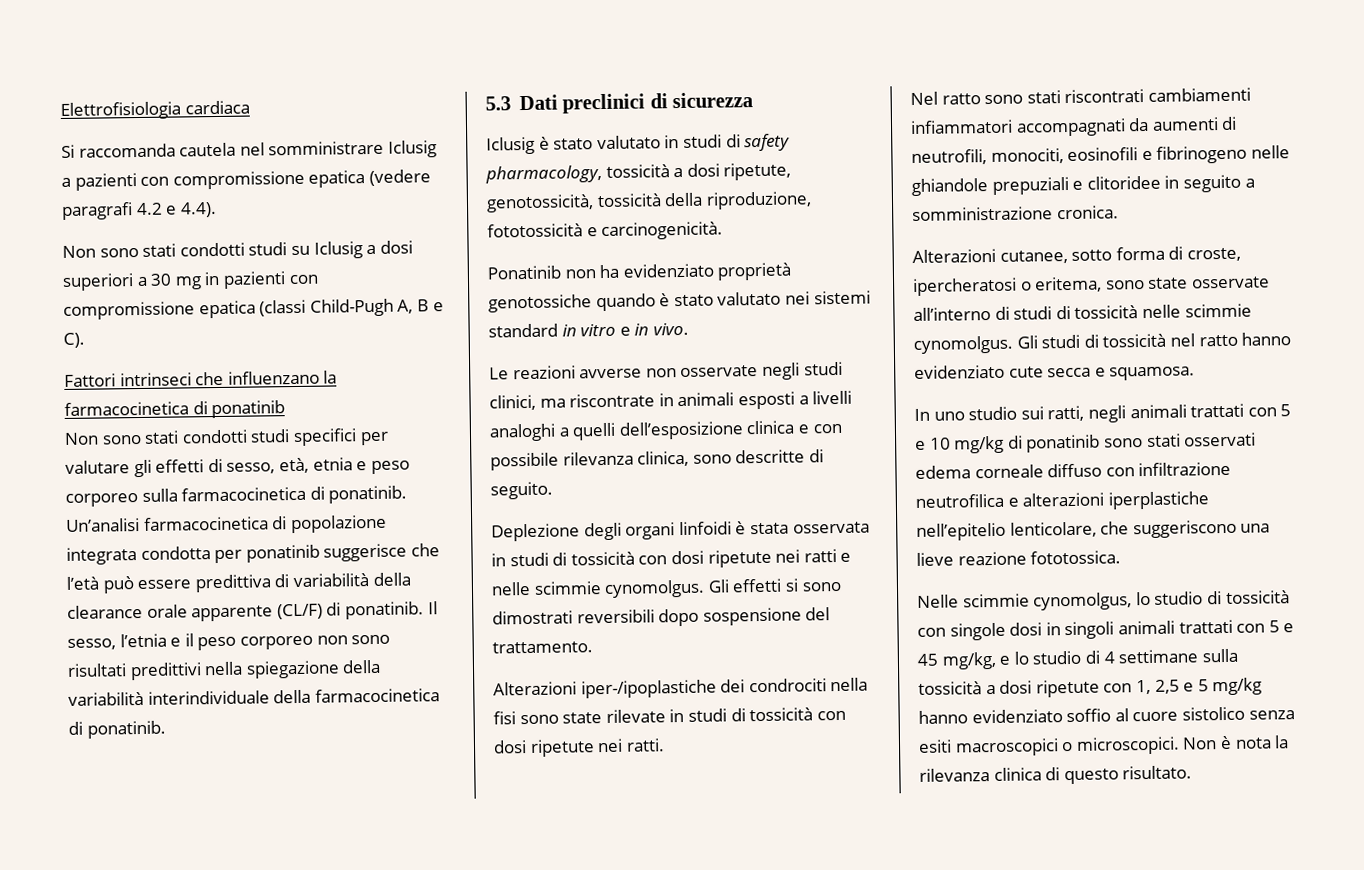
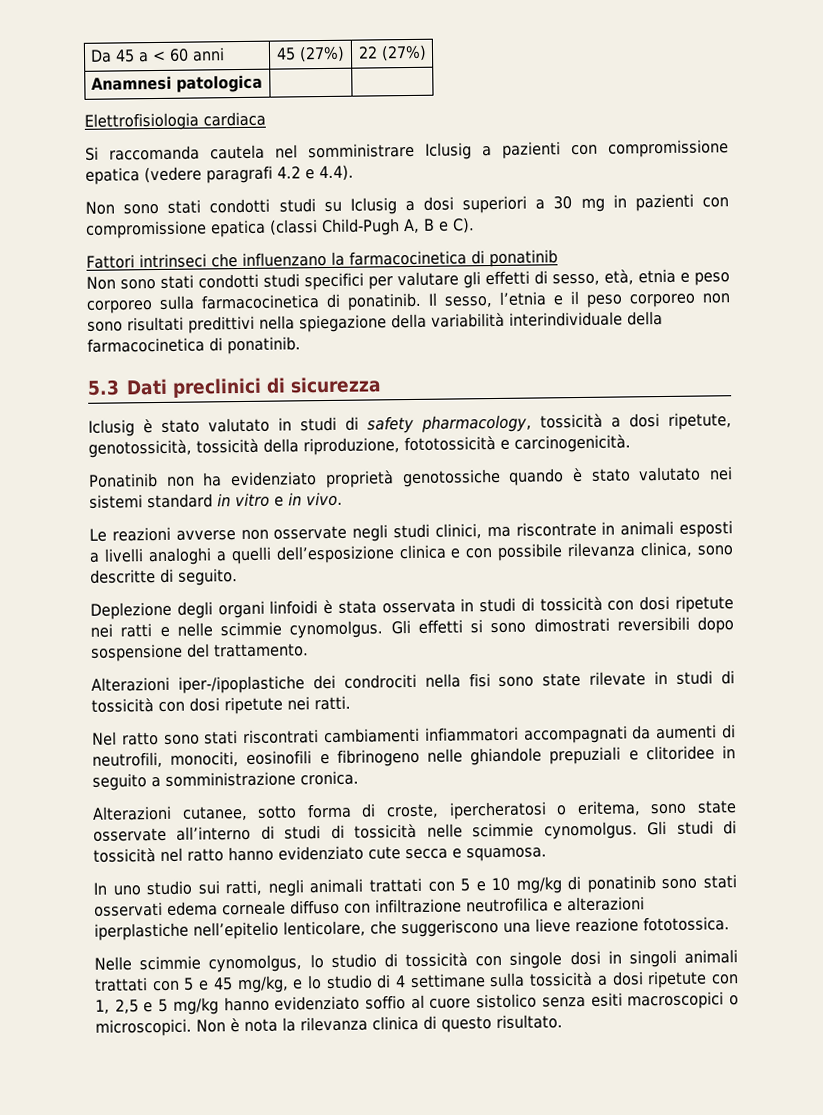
(60, 110) none -> [89,47,225,63] [276,45,345,63] [357,44,427,62] [90,74,263,93] Da 45 a < 60 anni | 45 (27%) | 22 (27%) // Anamnesi patologica | | //
[66,514,387,534] [66,543,440,565] [66,572,411,594] [67,601,424,622] Un’analisi farmacocinetica di popolazione integrata condotta per ponatinib suggerisce che l’età può essere predittiva di variabilità della clearance orale apparente (CL/F) di ponatinib. -> (422, 301) none

